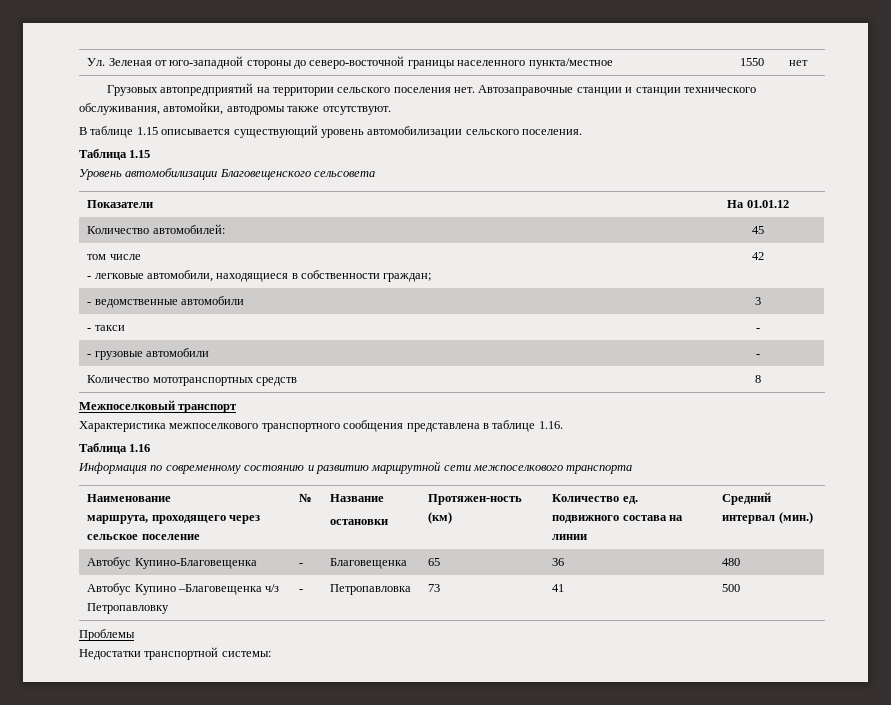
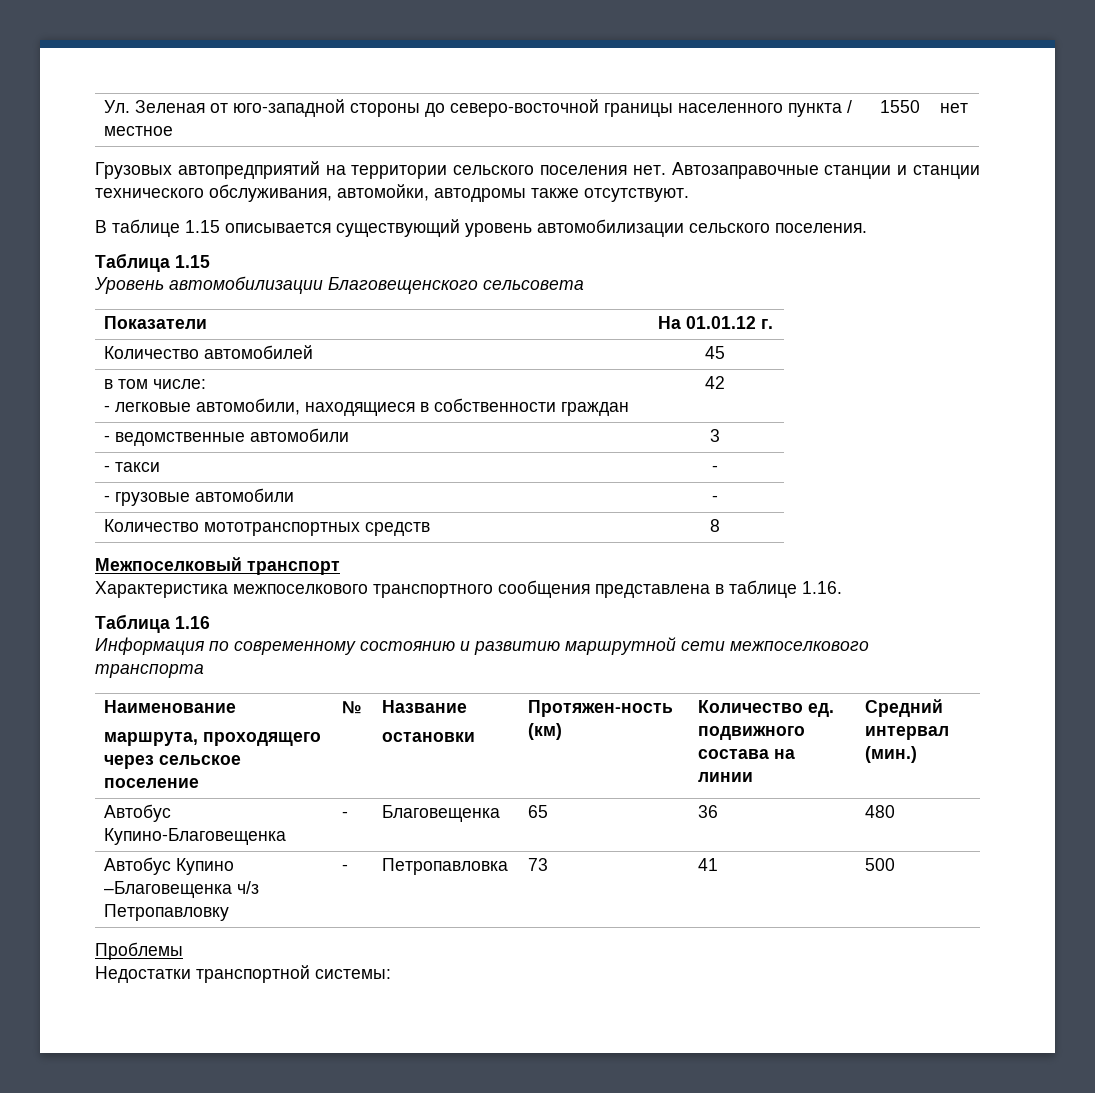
[528,58,613,69] пункта/местное -> [788,100,853,117] [104,126,174,136] пункта / местное
[87,224,225,234] // Количество автомобилей: -> [760,319,773,329] [104,345,314,359] г. // Количество автомобилей
[87,254,141,260] том числе -> [104,379,207,389] в том числе:
[383,273,432,282] граждан; -> [561,402,630,416] граждан

